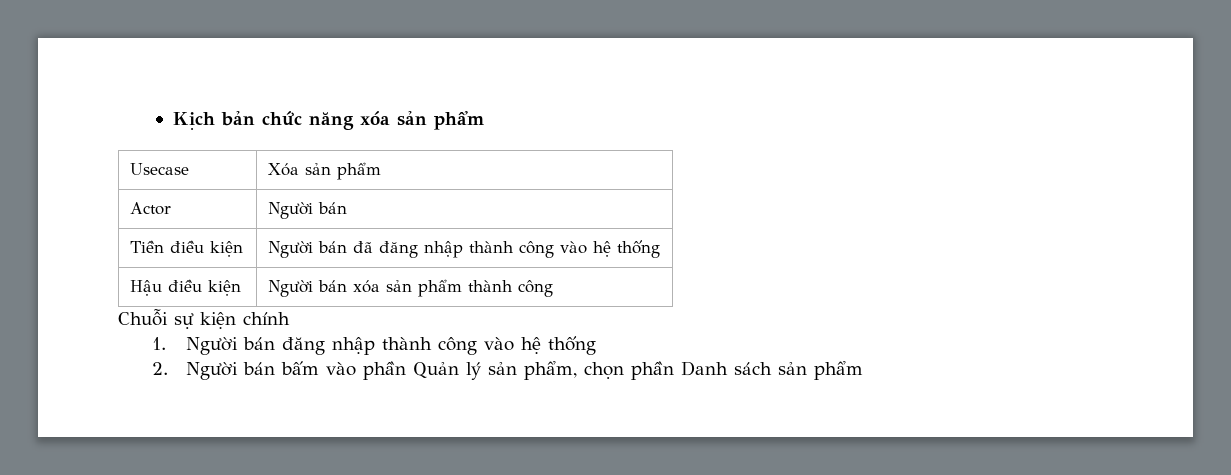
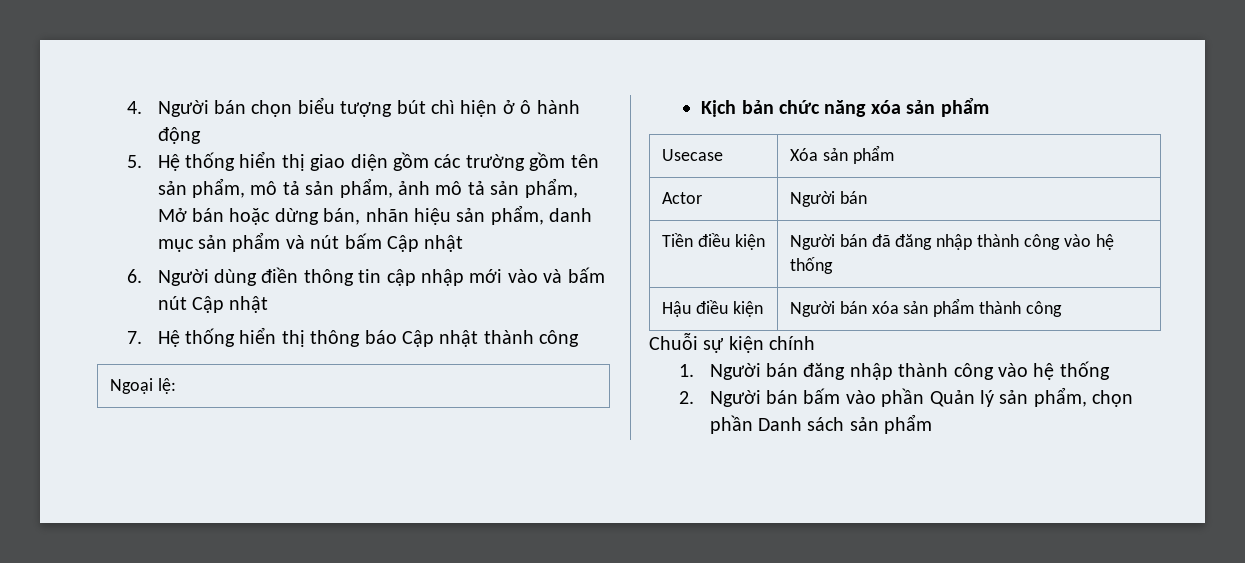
(173, 121) none -> [127,97,580,117] [157,127,201,144] [127,151,599,171] [157,178,578,198] [157,205,593,225] [157,232,464,252] [127,267,605,286] [157,296,269,313] [127,327,580,347] [109,378,176,394] 4. Người bán chọn biểu tượng bút chì hiện ở ô hành động // 5. Hệ thống hiển thị giao diện gồm các trường gồm tên sản phẩm, mô tả sản phẩm, ảnh mô tả sản phẩm, Mở bán hoặc dừng bán, nhãn hiệu sản phẩm, danh mục sản phẩm và nút bấm Cập nhật // 6. Người dùng điền thông tin cập nhập mới vào và bấm nút Cập nhật // 7. Hệ thống hiển thị thông báo Cập nhật thành công // Ngoại lệ: //

